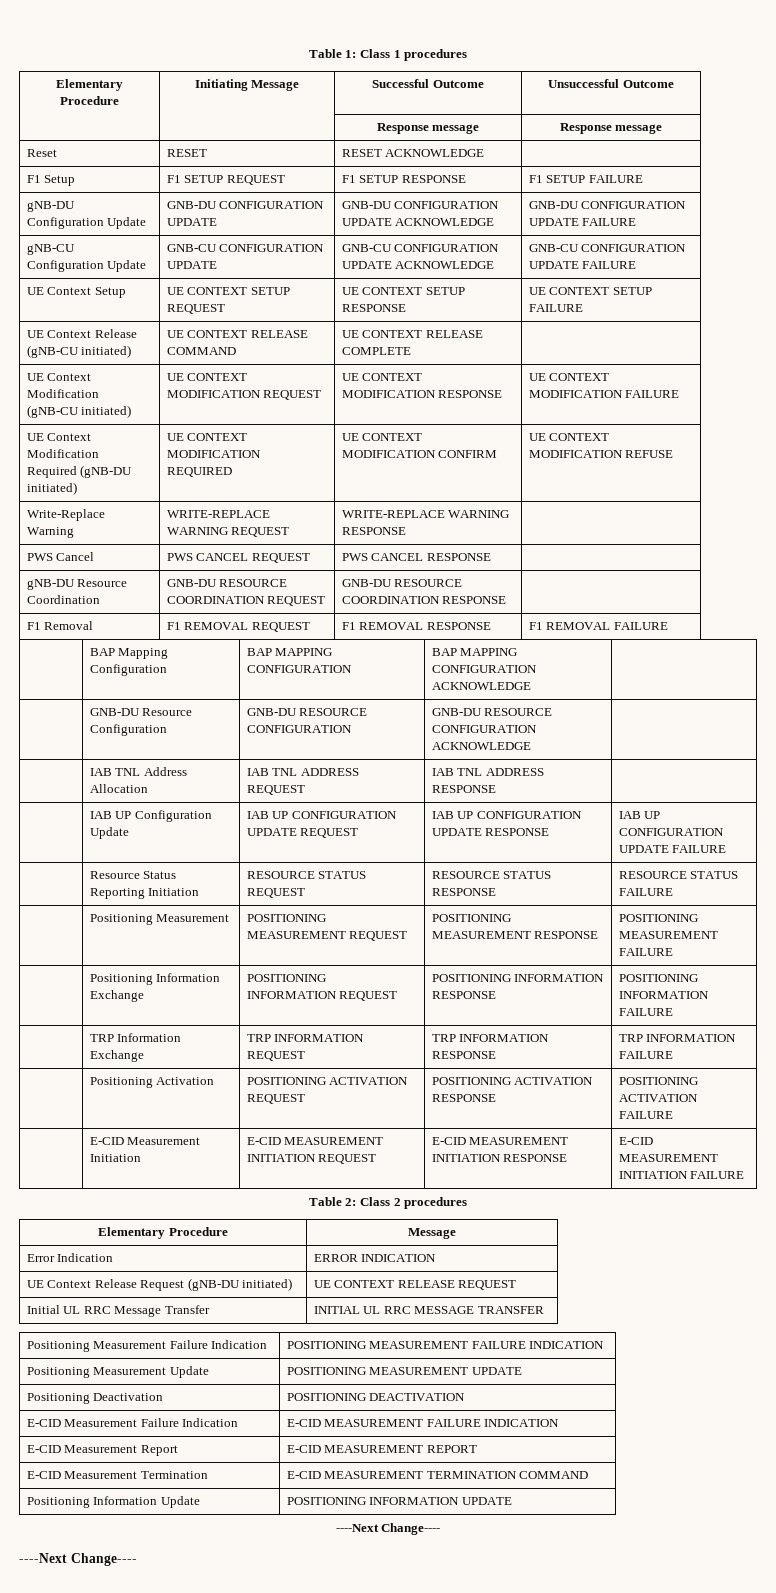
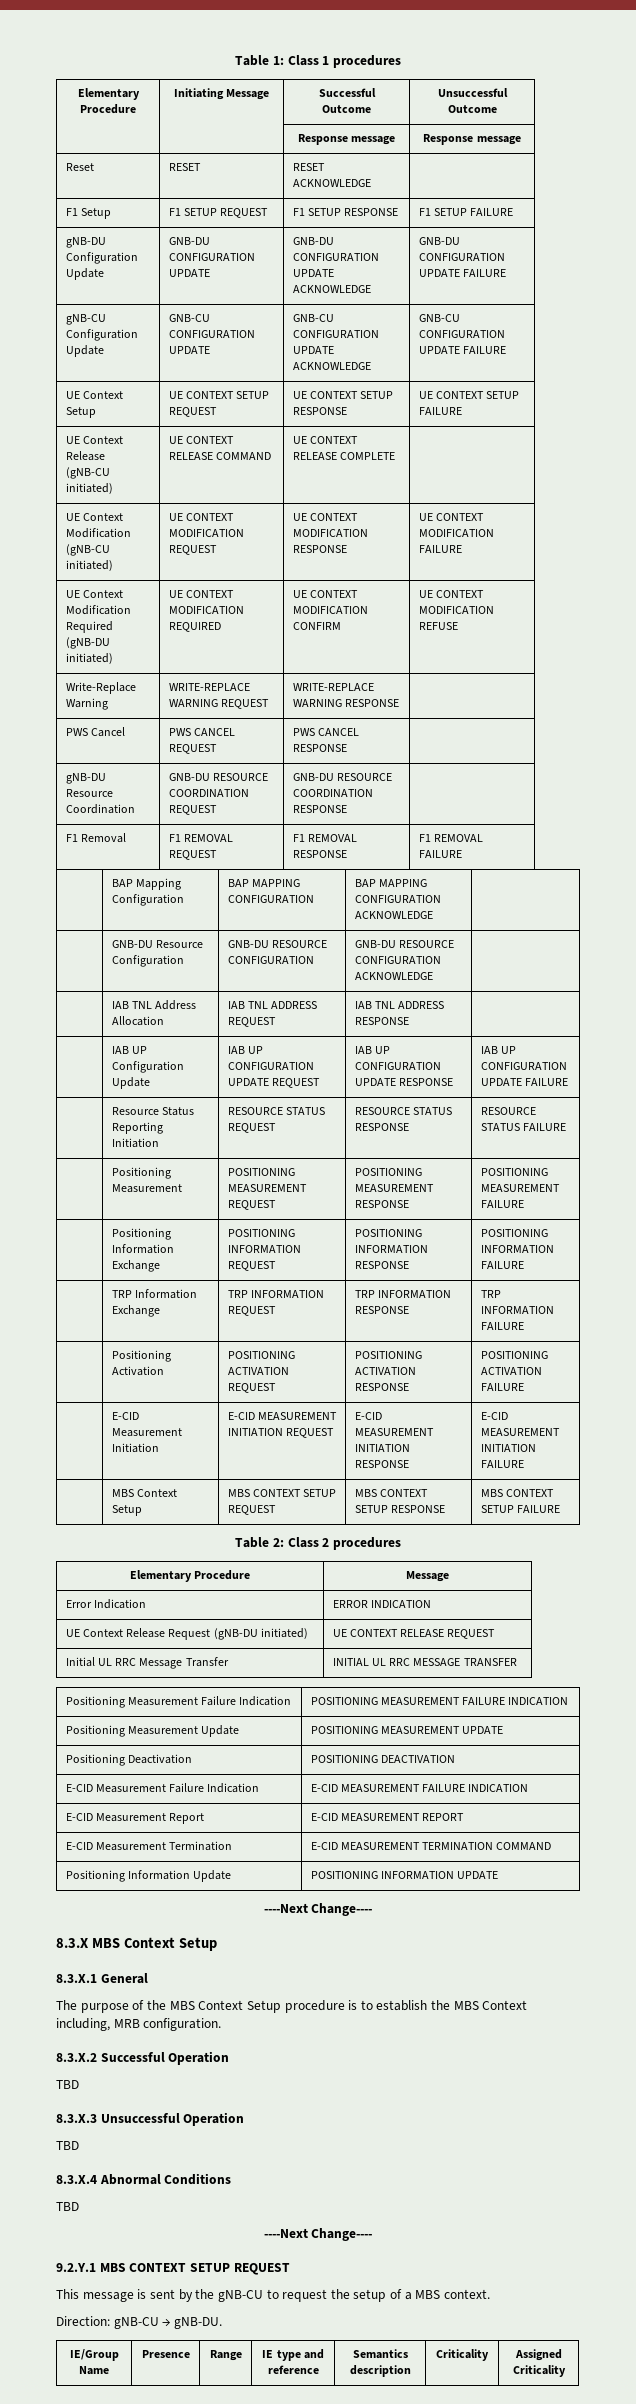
(745, 1175) none -> [111,1489,177,1497] [111,1505,142,1516] [227,1489,337,1497] [227,1505,276,1515] [354,1489,428,1497] [354,1505,445,1513] [480,1489,554,1497] [480,1505,560,1513] // | MBS Context Setup | MBS CONTEXT SETUP REQUEST | MBS CONTEXT SETUP RESPONSE | MBS CONTEXT SETUP FAILURE
[19,1553,137,1566] ----Next Change---- -> [56,1937,217,1951] [56,1973,148,1984] [56,2000,528,2013] [56,2018,222,2031] [56,2051,230,2065] [56,2080,79,2089] [56,2112,245,2126] [56,2141,79,2150] [56,2173,232,2185] [56,2202,79,2211] [263,2228,373,2241] [56,2263,290,2275] [56,2289,491,2302] [56,2316,222,2329] [69,2349,119,2361] [79,2366,109,2375] [141,2350,190,2358] [209,2350,242,2361] [262,2349,324,2361] [267,2365,319,2374] [352,2349,408,2359] [349,2365,411,2377] [436,2349,489,2361] [514,2349,562,2361] [512,2365,566,2377] 8.3.X MBS Context Setup // 8.3.X.1 General // The purpose of the MBS Context Setup procedure is to establish the MBS Context including, MRB configuration. // 8.3.X.2 Successful Operation // TBD // 8.3.X.3 Unsuccessful Operation // TBD // 8.3.X.4 Abnormal Conditions // TBD // ----Next Change---- // 9.2.Y.1 MBS CONTEXT SETUP REQUEST // This message is sent by the gNB-CU to request the setup of a MBS context. // Direction: gNB-CU → gNB-DU. // IE/Group Name | Presence | Range | IE type and reference | Semantics description | Criticality | Assigned Criticality

